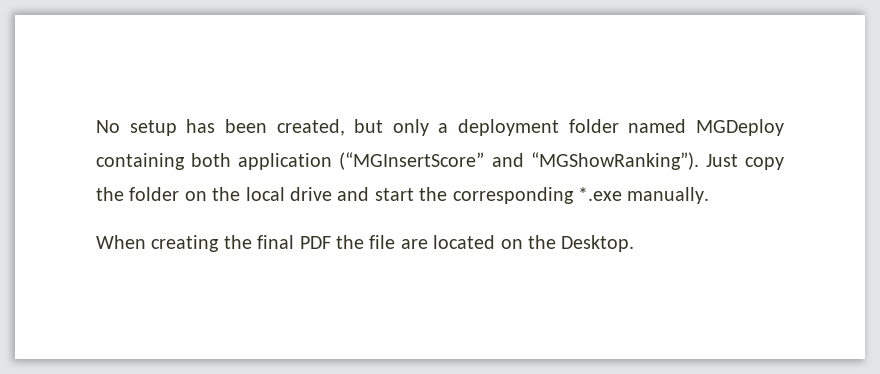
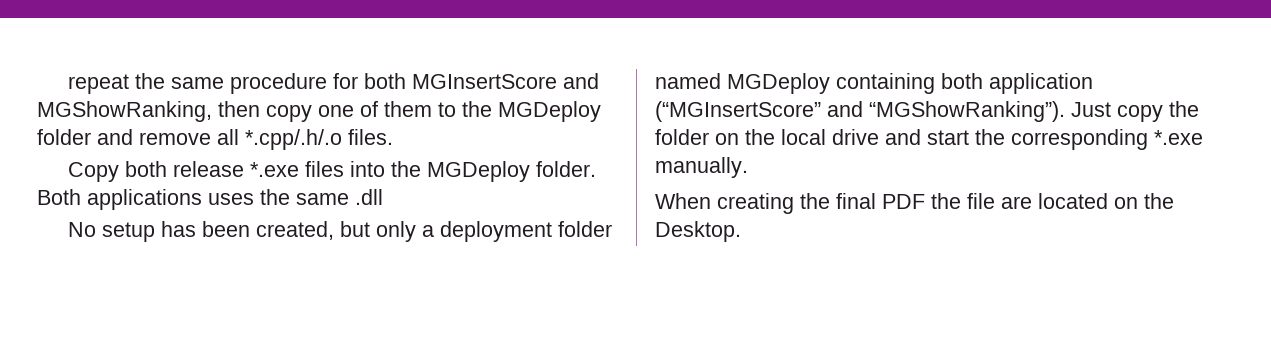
(96, 126) none -> [67,73,599,94] [37,101,601,122] [37,129,393,150] [67,161,596,182] [37,189,383,210] repeat the same procedure for both MGInsertScore and MGShowRanking, then copy one of them to the MGDeploy folder and remove all *.cpp/.h/.o files. // Copy both release *.exe files into the MGDeploy folder. Both applications uses the same .dll //

